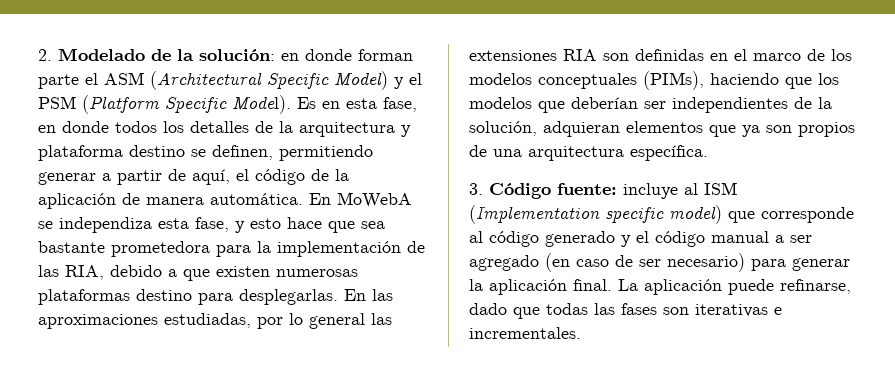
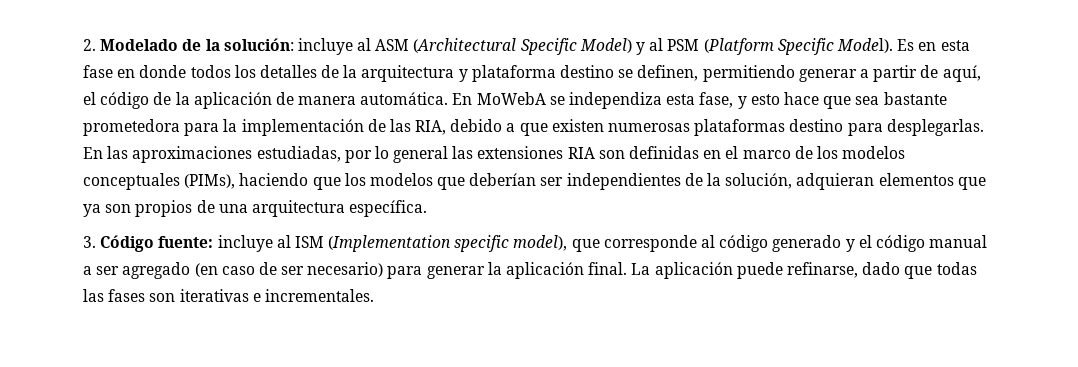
[281,49,413,61] [38,73,98,89] en donde forman parte el -> [297,38,372,55] incluye al
[409,73,422,85] el -> [649,38,664,51] al
[383,97,417,112] fase, -> [83,65,113,78] fase
[669,205,722,224] model) -> [513,235,568,251] model),

